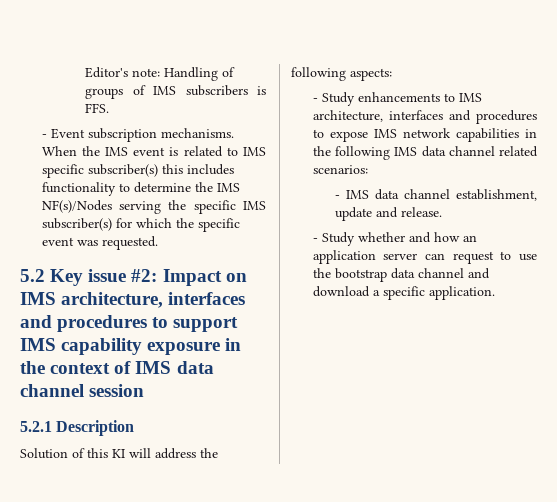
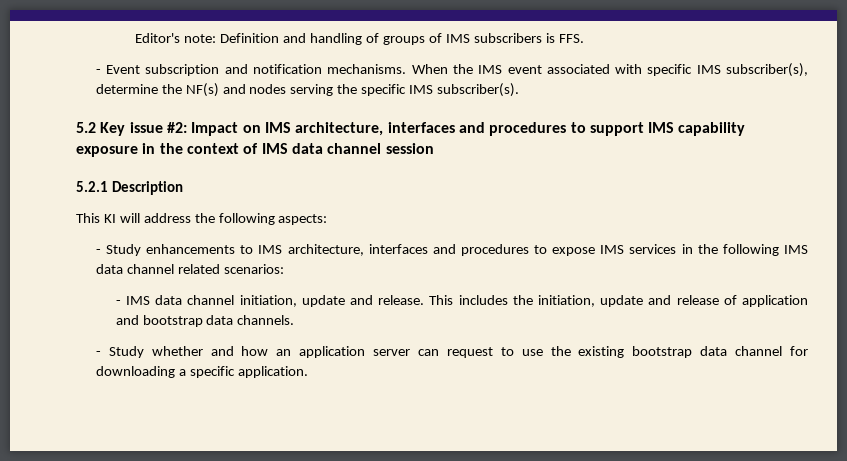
[164,67,219,81] Handling -> [220,33,363,45] Definition and handling
(157, 135) none -> [224,64,323,74] and notification
[169,146,266,157] [41,164,234,178] [41,182,240,196] [41,200,266,214] [41,218,240,232] [41,236,158,250] is related to IMS specific subscriber(s) this includes functionality to determine the IMS NF(s)/Nodes serving the specific IMS subscriber(s) for which the specific event was requested. -> [546,63,808,77] [95,83,520,97] associated with specific IMS subscriber(s), determine the NF(s) and nodes serving the specific IMS subscriber(s).
[20,448,108,459] Solution of this -> [76,213,100,223] This
[402,128,519,142] network capabilities -> [629,244,677,254] services
[456,189,537,201] establishment, -> [239,295,297,307] initiation,
(442, 212) none -> [429,295,808,307] [115,315,295,327] This includes the initiation, update and release of application and bootstrap data channels.
(331, 273) none -> [578,346,625,358] existing
[467,268,490,279] [312,286,370,297] and download -> [789,346,808,356] [95,366,175,378] for downloading

